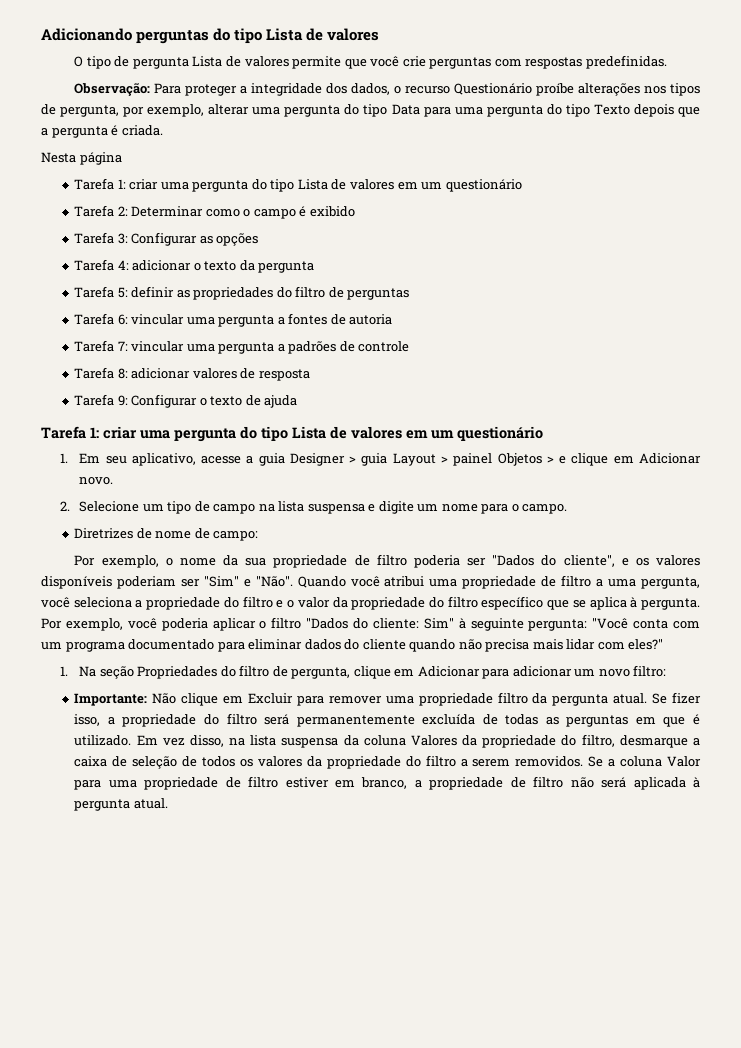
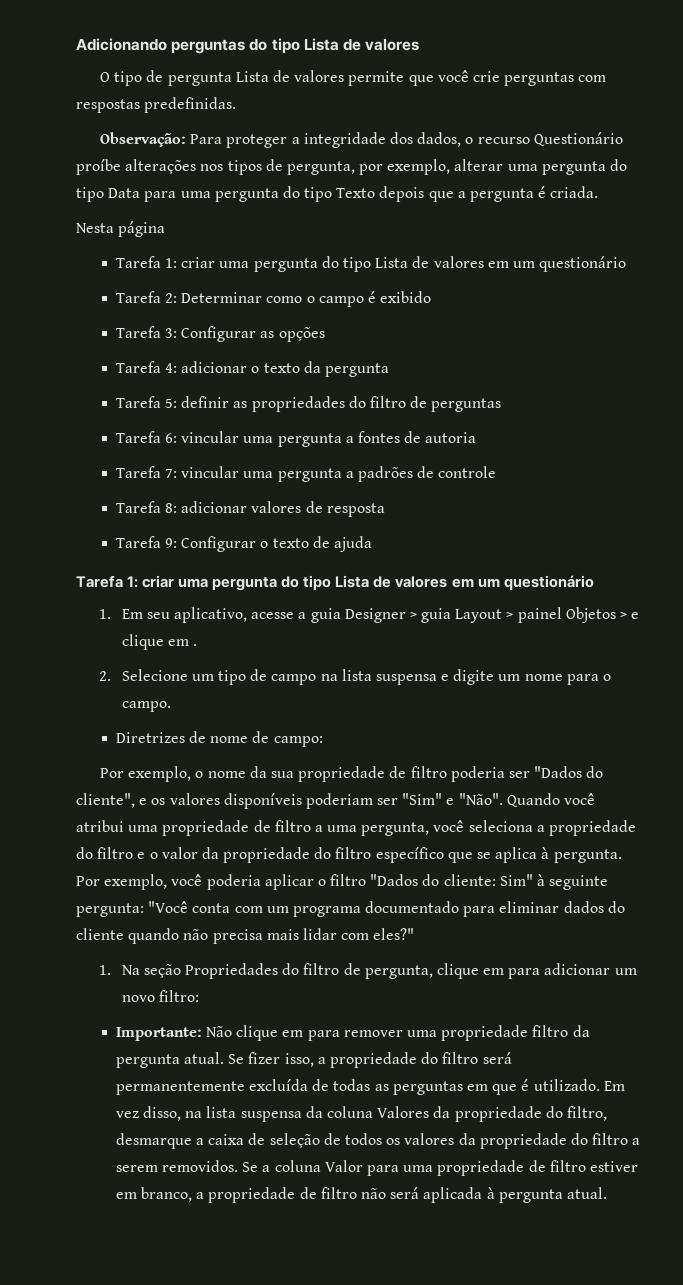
[639,453,702,464] [79,477,114,485] Adicionar novo. -> [192,644,197,646] .
[417,666,480,677] Adicionar -> (505, 971) none
[248,693,294,704] Excluir -> (304, 1033) none

